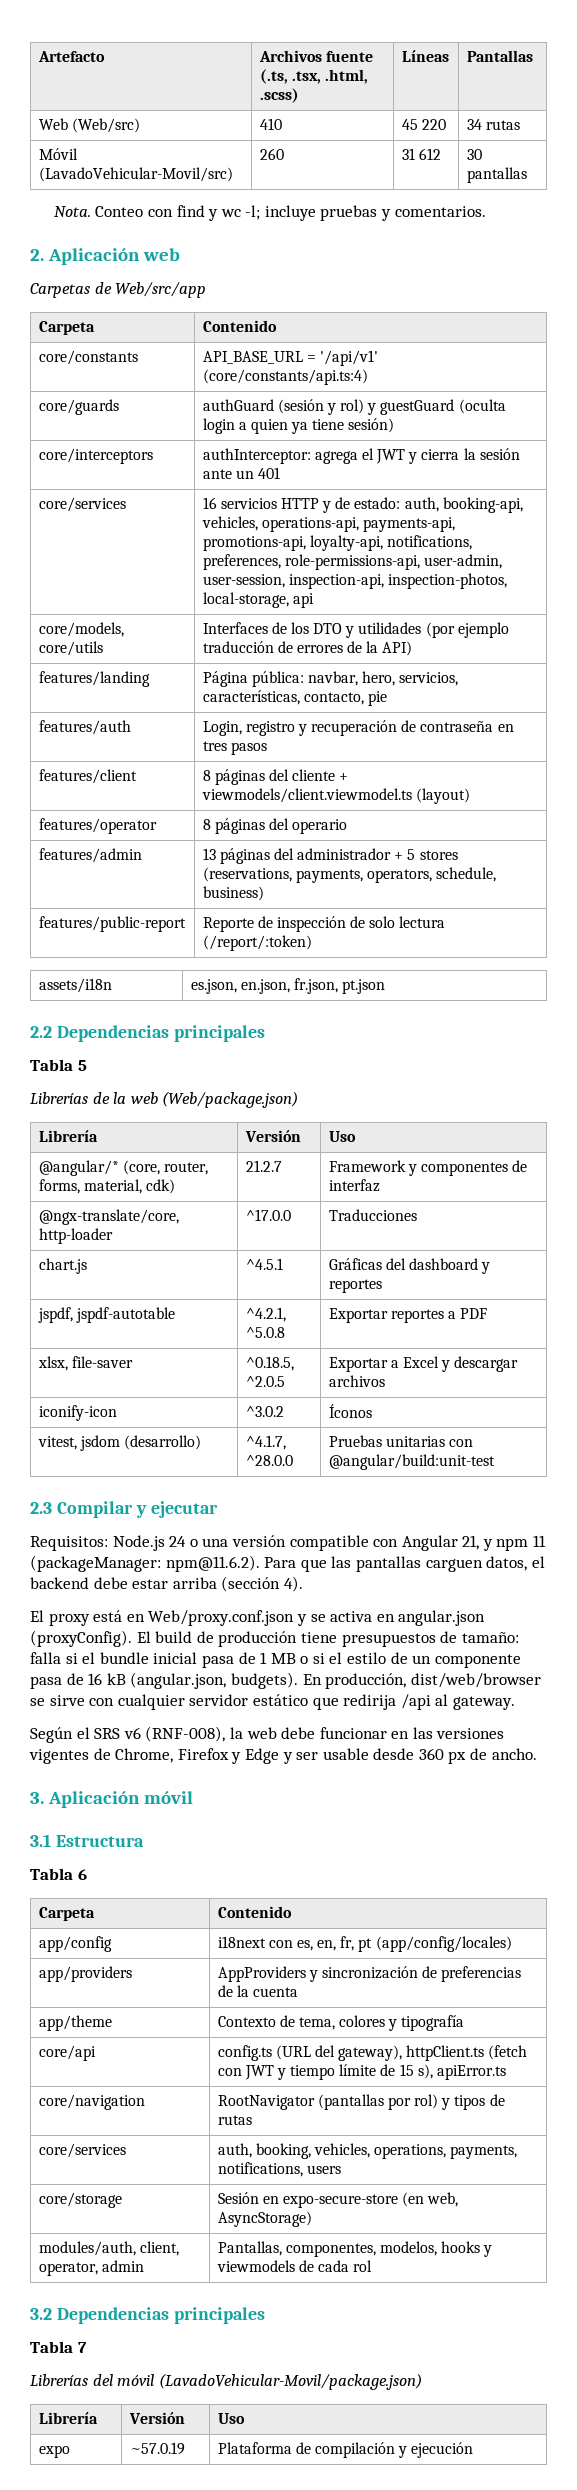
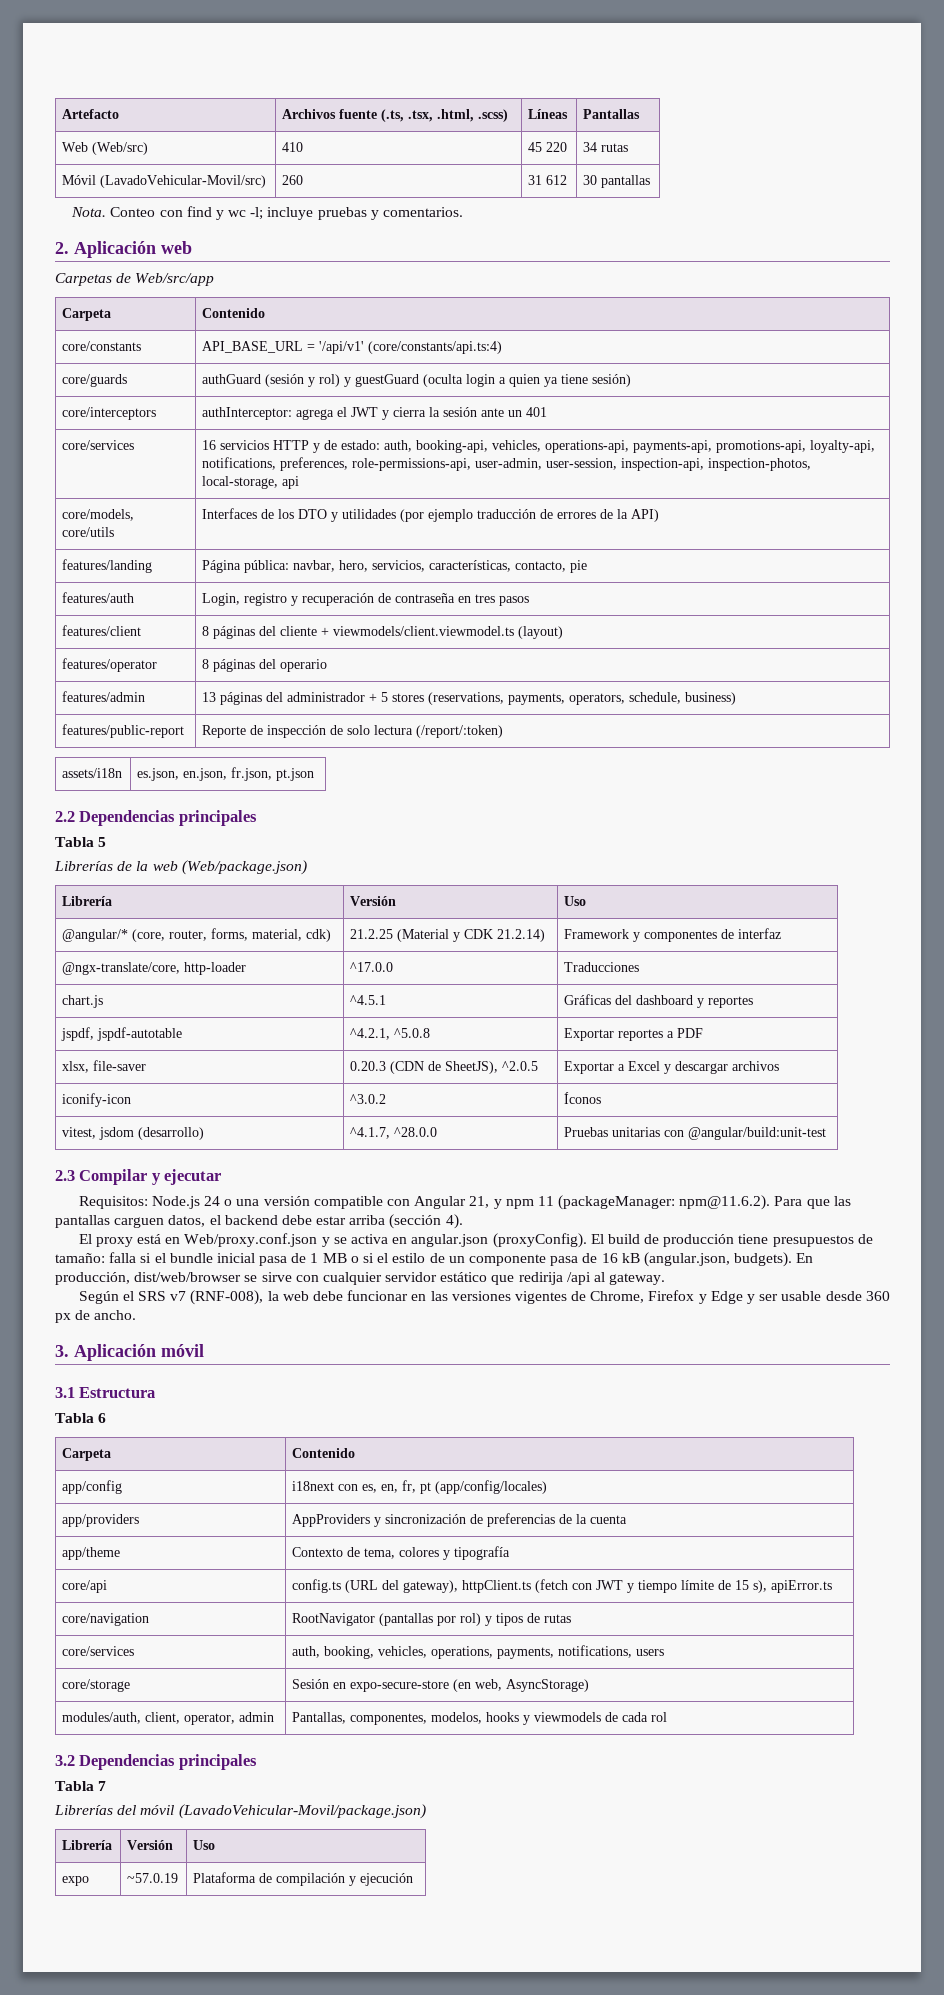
[245,1160,282,1172] 21.2.7 -> [350,929,546,942] 21.2.25 (Material y CDK 21.2.14)
[245,1356,294,1371] ^0.18.5, -> [350,1061,499,1074] 0.20.3 (CDN de SheetJS),
[123,1727,141,1739] v6 -> [170,1291,187,1301] v7

